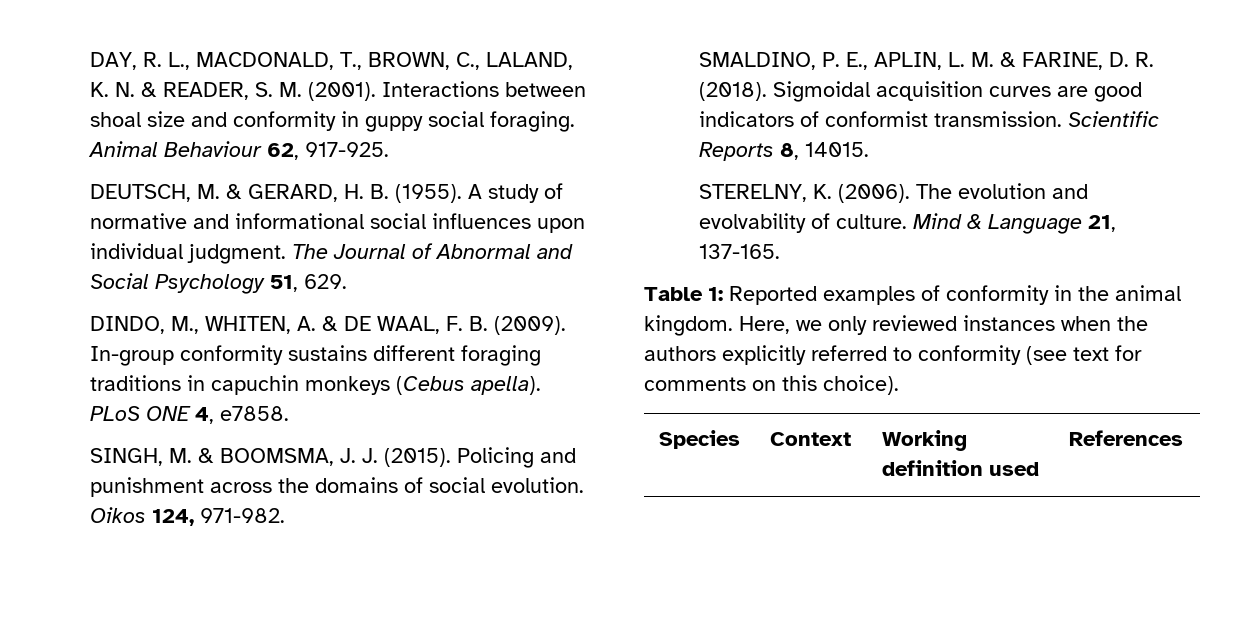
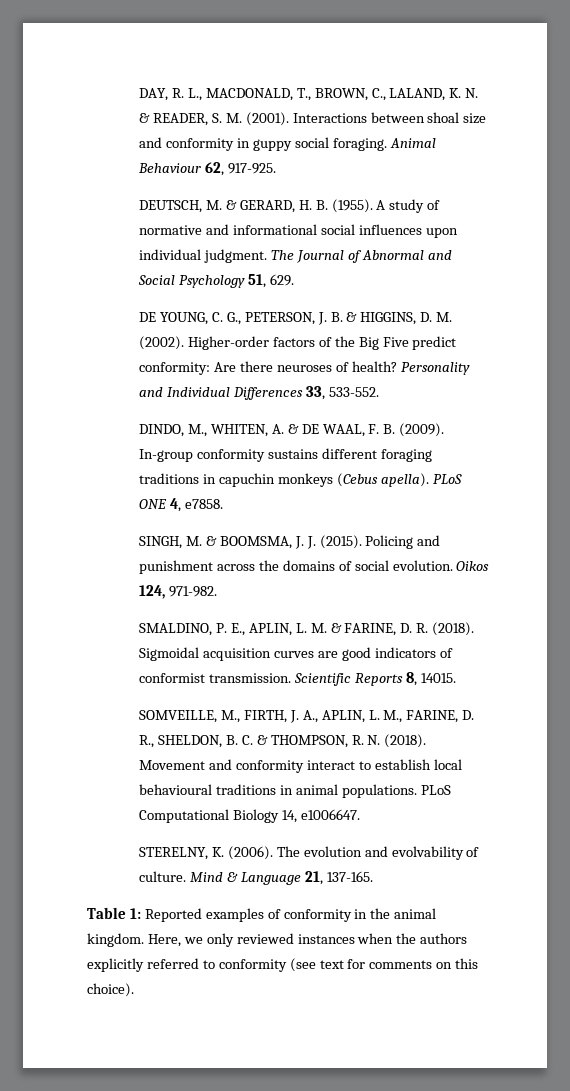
(348, 281) none -> [139,312,453,325] [139,336,457,350] [139,361,470,375] [139,386,379,400] // DE YOUNG, C. G., PETERSON, J. B. & HIGGINS, D. M. (2002). Higher-order factors of the Big Five predict conformity: Are there neuroses of health? Personality and Individual Differences 33, 533-552.
(870, 149) none -> [139,710,475,723] [139,734,427,748] [139,759,462,773] [139,784,451,798] [139,809,360,823] // SOMVEILLE, M., FIRTH, J. A., APLIN, L. M., FARINE, D. R., SHELDON, B. C. & THOMPSON, R. N. (2018). Movement and conformity interact to establish local behavioural traditions in animal populations. PLoS Computational Biology 14, e1006647.
[658,430,740,449] [769,432,851,446] [881,430,967,451] [881,460,1039,476] [1068,430,1183,446] // Species | Context | Working definition used | References -> (134, 990) none

